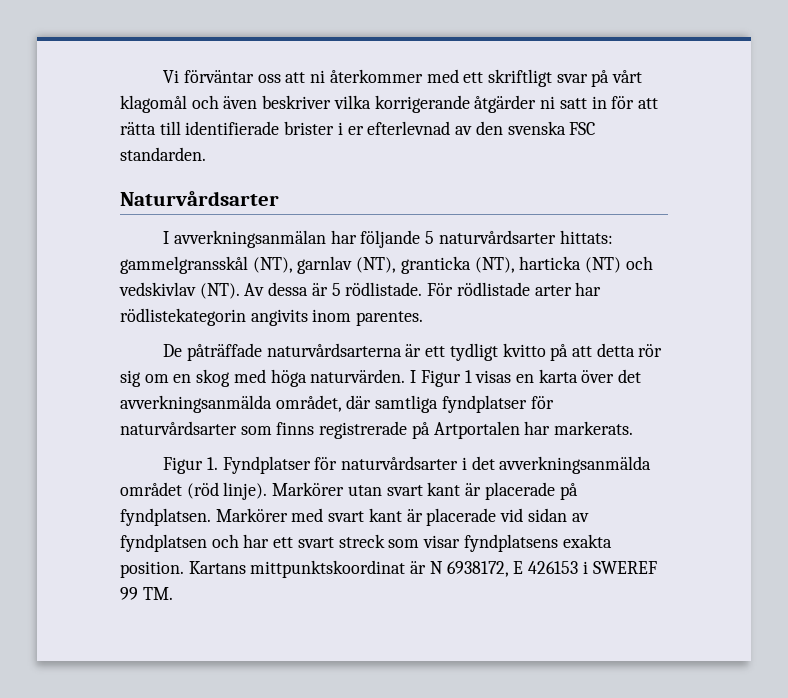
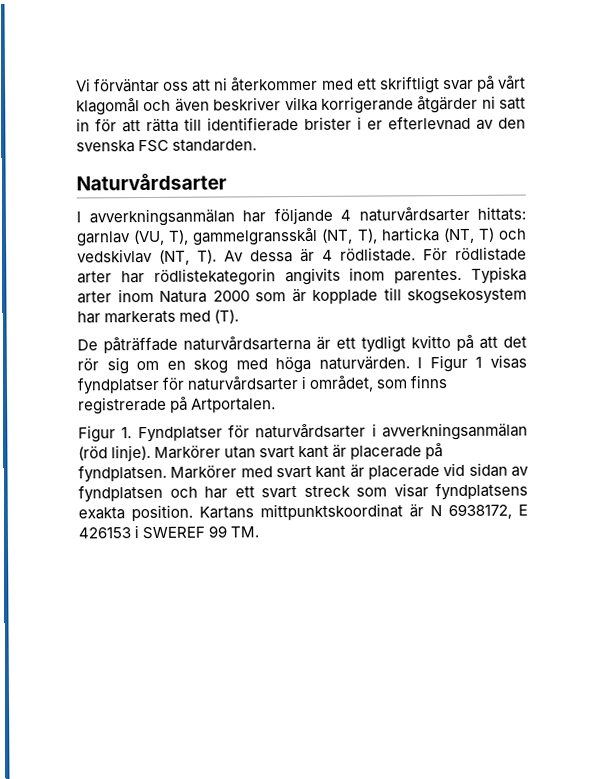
[425,231,435,244] 5 -> [340,209,351,221] 4
[120,256,653,274] [119,282,240,299] gammelgransskål (NT), garnlav (NT), granticka (NT), harticka (NT) och vedskivlav (NT). -> [76,227,527,247] [77,248,217,265] garnlav (VU, T), gammelgransskål (NT, T), harticka (NT, T) och vedskivlav (NT, T).
[331,283,341,296] 5 -> [322,249,333,261] 4
(424, 318) none -> [470,266,527,284] [77,287,527,305] [77,309,240,324] Typiska arter inom Natura 2000 som är kopplade till skogsekosystem har markerats med (T).
[596,343,635,357] detta -> [503,336,527,348] det
[515,369,642,383] [120,395,439,413] en karta över det avverkningsanmälda området, där samtliga -> (527, 361) none
(237, 428) none -> [301,375,375,392] i området,
[433,421,634,439] Artportalen har markerats. -> [191,398,277,413] Artportalen.
[471,456,652,474] [120,482,182,496] det avverkningsanmälda området -> [382,422,528,441] avverkningsanmälan

